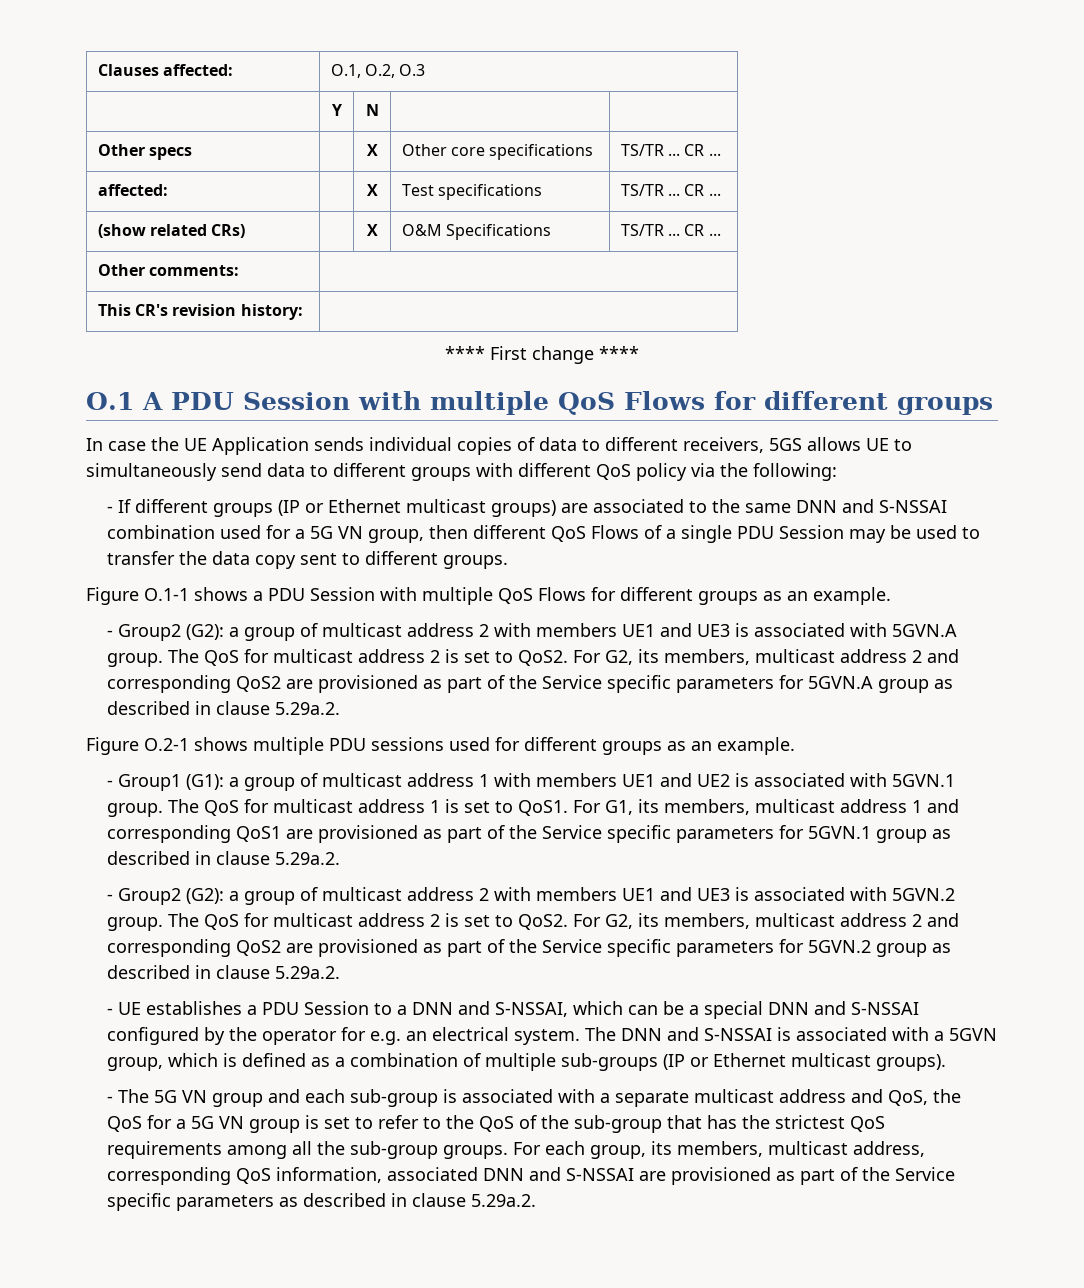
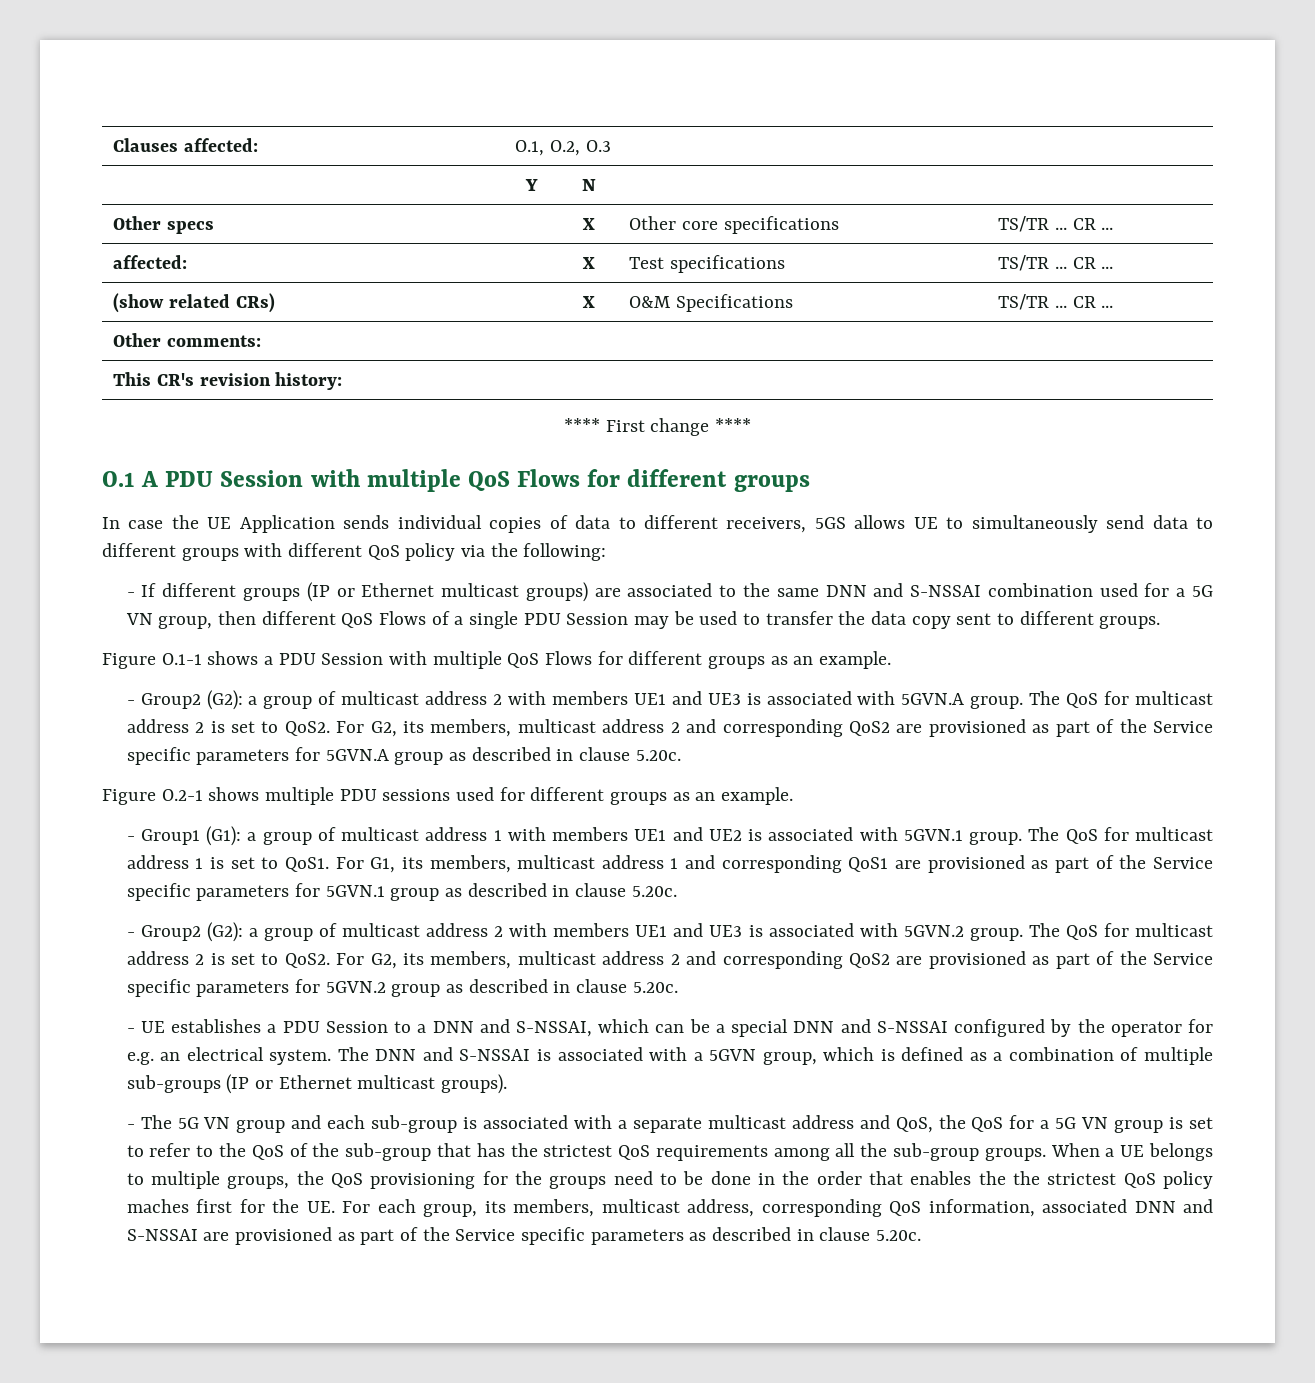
[275,702,341,715] 5.29a.2. -> [635,750,681,761] 5.20c.
[275,852,341,865] 5.29a.2. -> [631,886,677,897] 5.20c.
[275,966,341,979] 5.29a.2. -> [632,982,678,993] 5.20c.
(509, 1152) none -> [1050,1143,1213,1161] [126,1171,1213,1189] [126,1199,335,1213] When a UE belongs to multiple groups, the QoS provisioning for the groups need to be done in the order that enables the the strictest QoS policy maches first for the UE.
[471,1194,537,1207] 5.29a.2. -> [876,1230,922,1241] 5.20c.

